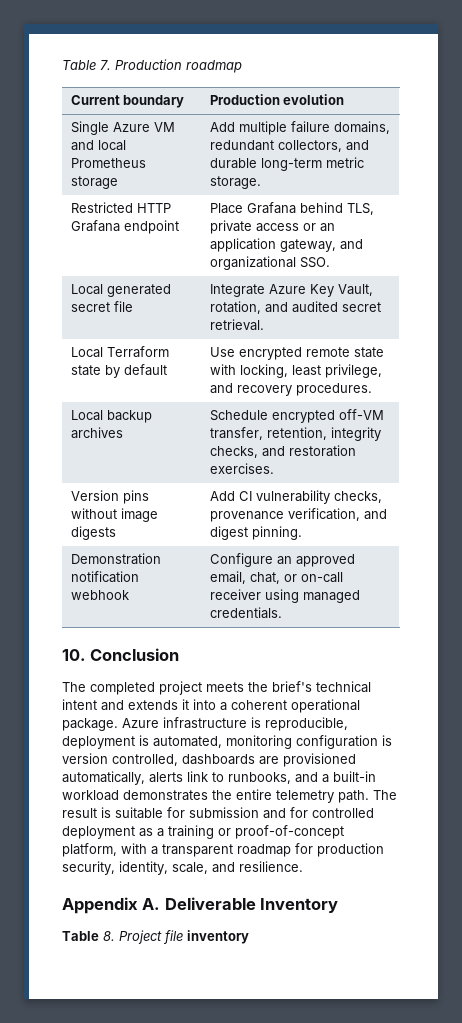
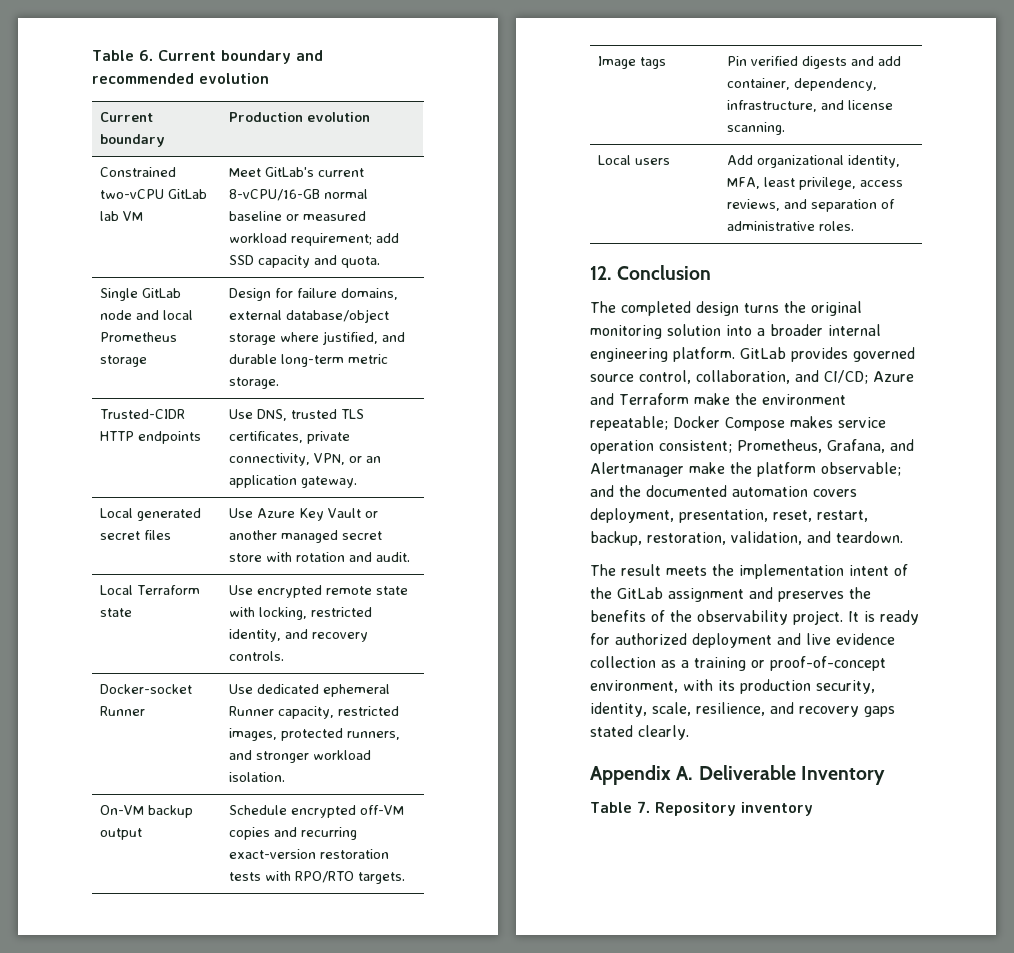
[62,59,242,73] [70,95,185,108] [209,94,345,105] Table 7. Production roadmap // Current boundary | Production evolution -> [92,50,323,64] [92,73,269,84] [100,112,154,122] [100,134,166,147] [229,112,371,122] [100,167,177,177] [100,189,208,199] [100,211,144,221] [229,167,365,177] [229,189,369,201] [229,211,367,221] [229,233,400,246] [229,255,381,268] Table 6. Current boundary and recommended evolution // Current boundary | Production evolution // Constrained two-vCPU GitLab lab VM | Meet GitLab's current 8-vCPU/16-GB normal baseline or measured workload requirement; add SSD capacity and quota.
[112,122,175,132] Azure VM -> [142,288,182,298] [100,310,133,320] GitLab node
[209,121,390,135] [209,140,342,152] Add multiple failure domains, redundant collectors, -> [229,288,399,301] [229,309,390,323] [229,331,379,345] Design for failure domains, external database/object storage where justified,
[70,202,171,213] [70,220,179,234] [209,202,374,215] [209,220,335,234] [209,238,363,252] [209,256,330,270] [70,284,171,297] [70,301,133,312] [209,284,373,297] [209,301,381,314] [209,319,264,331] Restricted HTTP Grafana endpoint | Place Grafana behind TLS, private access or an application gateway, and organizational SSO. // Local generated secret file | Integrate Azure Key Vault, rotation, and audited secret retrieval. -> [100,409,186,419] [100,431,202,444] [229,409,365,421] [229,431,351,444] [229,453,382,466] [229,475,358,488] [100,508,202,521] [100,530,172,540] [229,508,379,521] [229,530,383,543] [229,552,411,562] Trusted-CIDR HTTP endpoints | Use DNS, trusted TLS certificates, private connectivity, VPN, or an application gateway. // Local generated secret files | Use Azure Key Vault or another managed secret store with rotation and audit.
[104,364,167,378] by default -> (133, 612) none
[291,364,382,378] [209,383,372,396] [70,410,152,423] [70,427,123,439] [209,409,384,423] [209,427,381,441] [209,445,356,458] [209,463,274,474] [70,490,149,504] [70,508,158,522] [70,526,116,540] [209,490,382,504] [209,508,387,522] [209,526,302,540] [70,553,161,565] [70,571,139,583] [70,590,129,600] [209,553,355,567] [209,571,343,584] [209,589,360,603] [209,607,282,619] [62,648,180,661] [62,681,371,695] [62,699,360,713] [62,717,348,731] [62,735,392,749] [62,753,356,767] [62,771,376,785] [62,789,397,803] [62,807,374,819] [62,826,135,839] least privilege, and recovery procedures. // Local backup archives | Schedule encrypted off-VM transfer, retention, integrity checks, and restoration exercises. // Version pins without image digests | Add CI vulnerability checks, provenance verification, and digest pinning. // Demonstration notification webhook | Configure an approved email, chat, or on-call receiver using managed credentials. // 10. Conclusion // The completed project meets the brief's technical intent and extends it into a coherent operational package. Azure infrastructure is reproducible, deployment is automated, monitoring configuration is version controlled, dashboards are provisioned automatically, alerts link to runbooks, and a built-in workload demonstrates the entire telemetry path. The result is suitable for submission and for controlled deployment -> [311,607,373,617] [229,629,369,642] [229,651,285,661] [100,684,193,694] [100,706,146,716] [229,684,391,697] [229,706,400,719] [229,728,401,741] [229,750,372,763] [229,772,286,782] [100,805,194,818] [100,828,143,840] [229,805,405,818] [229,827,358,840] [229,849,390,859] [229,871,406,884] [598,56,667,69] [727,56,902,69] [727,78,878,91] [727,100,894,112] [727,122,786,135] [598,155,671,165] [727,155,901,168] [727,177,904,190] [727,199,896,212] [727,221,855,231] [590,265,712,280] [590,301,862,316] [590,324,881,339] [590,347,915,362] [590,370,914,384] [590,393,846,405] [590,416,886,431] [590,439,914,454] [590,462,901,477] [590,485,857,497] [590,508,868,523] [590,531,903,546] [590,564,908,579] [590,587,871,602] [590,610,919,625] [590,633,895,648] [590,656,656,668] restricted identity, and recovery controls. // Docker-socket Runner | Use dedicated ephemeral Runner capacity, restricted images, protected runners, and stronger workload isolation. // On-VM backup output | Schedule encrypted off-VM copies and recurring exact-version restoration tests with RPO/RTO targets. // Image tags | Pin verified digests and add container, dependency, infrastructure, and license scanning. // Local users | Add organizational identity, MFA, least privilege, access reviews, and separation of administrative roles. // 12. Conclusion // The completed design turns the original monitoring solution into a broader internal engineering platform. GitLab provides governed source control, collaboration, and CI/CD; Azure and Terraform make the environment repeatable; Docker Compose makes service operation consistent; Prometheus, Grafana, and Alertmanager make the platform observable; and the documented automation covers deployment, presentation, reset, restart, backup, restoration, validation, and teardown. // The result meets the implementation intent of the GitLab assignment and preserves the benefits of the observability project. It is ready for authorized deployment and live evidence collection
[62,843,384,857] [62,861,303,875] platform, with a transparent roadmap for production security, identity, scale, and resilience. -> [590,679,875,694] [590,702,895,717] [590,725,689,740] environment, with its production security, identity, scale, resilience, and recovery gaps stated clearly.
[103,930,183,944] 8. Project file -> [636,801,736,816] 7. Repository

